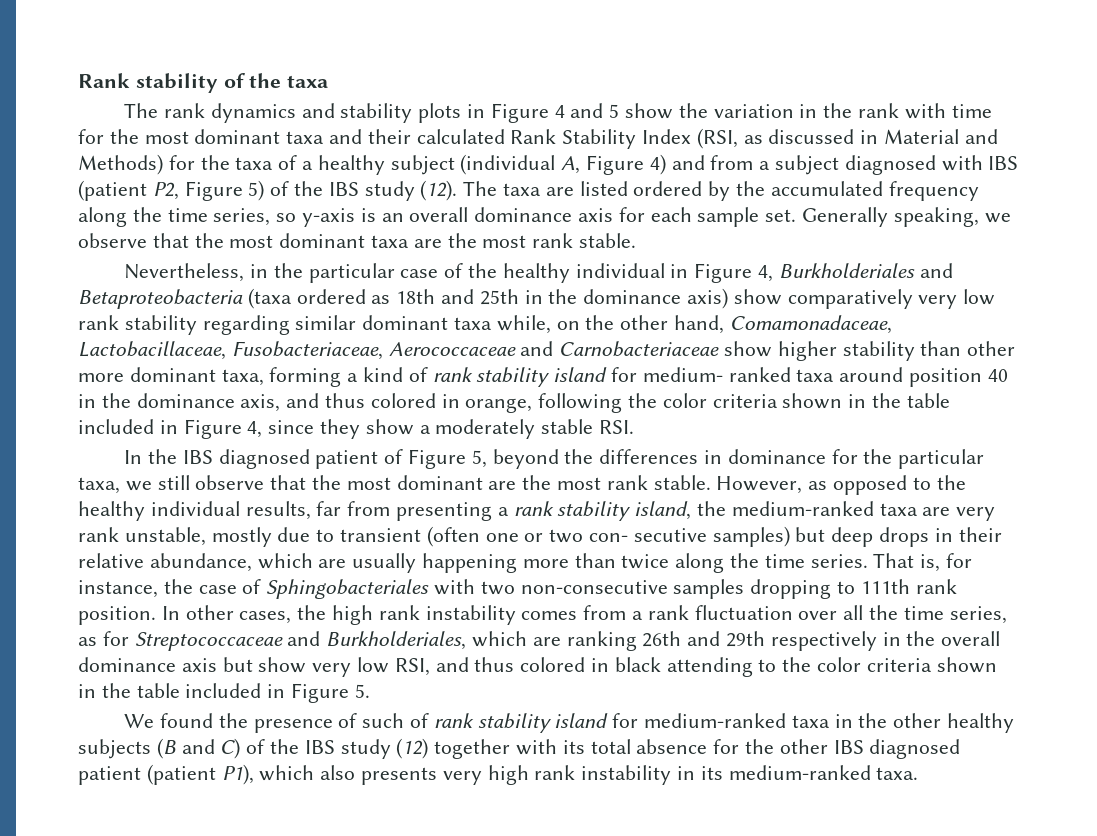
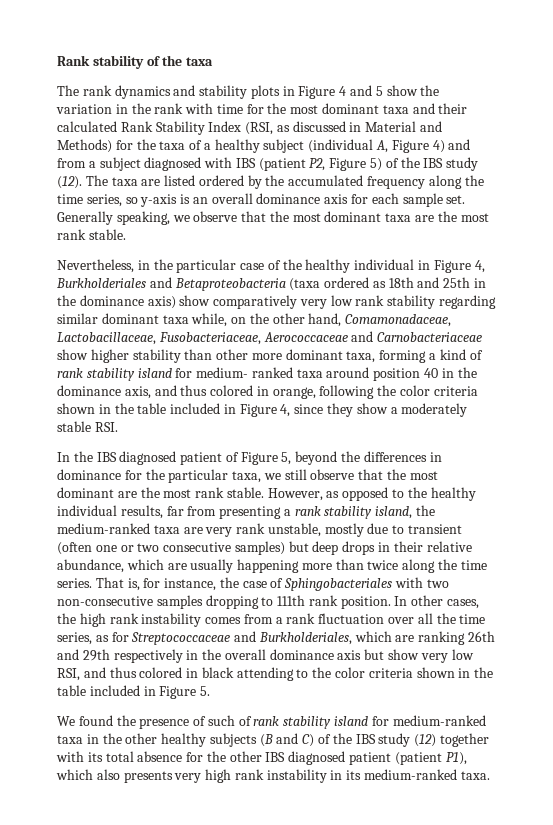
[589,528,707,542] con- secutive -> [163,542,232,552] consecutive

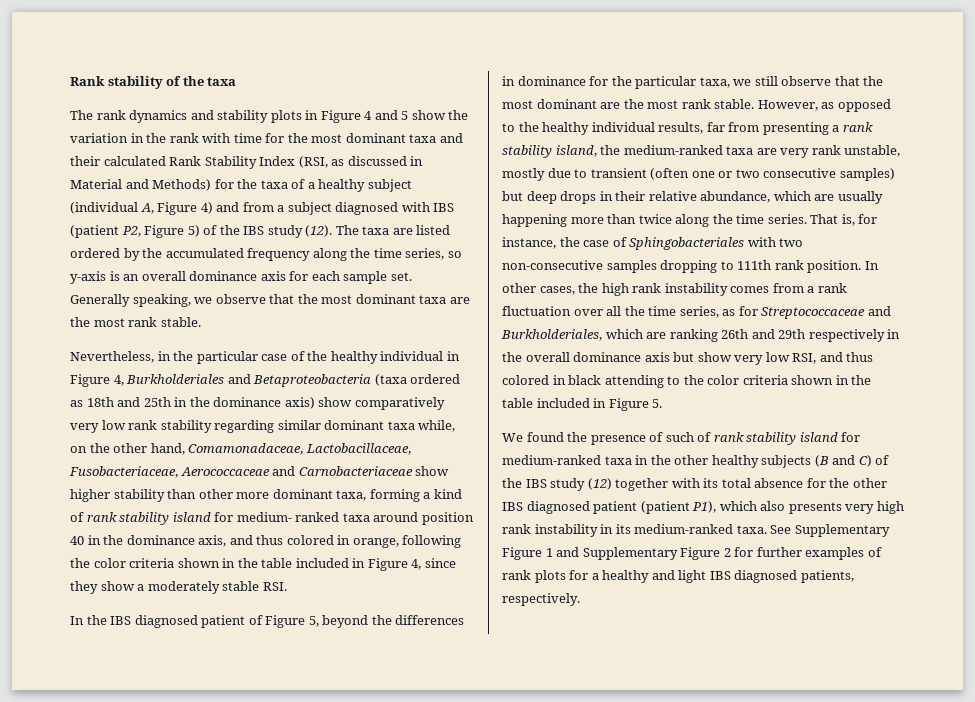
(490, 775) none -> [770,524,890,537] [502,547,882,560] [502,570,854,583] [502,593,580,606] See Supplementary Figure 1 and Supplementary Figure 2 for further examples of rank plots for a healthy and light IBS diagnosed patients, respectively.

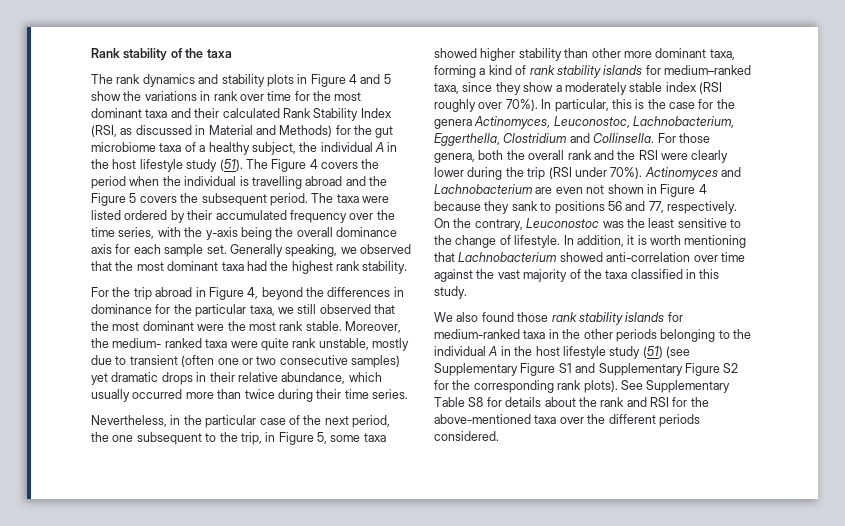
[70,133,231,143] variation in the rank with -> [144,91,264,101] variations in rank over
(258, 184) none -> [375,126,394,138] [91,142,156,152] gut microbiome
[367,179,412,192] [70,202,455,215] [70,225,333,238] subject (individual A, Figure 4) and from a subject diagnosed with IBS (patient P2, Figure 5) of the IBS study (12). -> [251,142,398,155] [91,159,380,172] [91,176,387,189] [91,193,308,206] subject, the individual A in the host lifestyle study (51). The Figure 4 covers the period when the individual is travelling abroad and the Figure 5 covers the subsequent period.
[392,228,413,235] are -> [362,196,389,203] were
[142,248,163,258] the -> [187,210,213,220] their
[312,248,462,261] [70,271,140,284] along the time series, so y-axis is an -> [349,210,395,220] [91,227,294,240] over the time series, with the y-axis being the
[215,294,266,304] observe -> [360,244,411,254] observed
[449,297,470,304] [70,317,201,327] are the most rank stable. -> [246,261,408,274] [91,287,404,300] [91,304,395,317] [91,321,401,333] [91,338,409,351] [91,355,400,368] [91,372,382,385] [91,389,408,402] had the highest rank stability. // For the trip abroad in Figure 4, beyond the differences in dominance for the particular taxa, we still observed that the most dominant were the most rank stable. Moreover, the medium- ranked taxa were quite rank unstable, mostly due to transient (often one or two consecutive samples) yet dramatic drops in their relative abundance, which usually occurred more than twice during their time series.
[330,351,460,364] [70,374,461,387] [70,397,445,410] [70,420,456,433] [70,443,411,455] [69,466,450,478] healthy individual in Figure 4, Burkholderiales and Betaproteobacteria (taxa ordered as 18th and 25th in the dominance axis) show comparatively very low rank stability regarding similar dominant taxa while, on the other hand, Comamonadaceae, Lactobacillaceae, Fusobacteriaceae, Aerococcaceae and Carnobacteriaceae show -> [324,415,390,428] [91,432,386,445] [434,48,477,58] next period, the one subsequent to the trip, in Figure 5, some taxa showed
[172,512,474,525] [70,535,462,548] [70,558,422,571] island for medium- ranked taxa around position 40 in the dominance axis, and thus colored in orange, following the color criteria shown in the table included in Figure 4, -> [603,65,751,75] [434,83,459,94] islands for medium–ranked taxa,
[262,582,287,591] [70,615,465,628] [502,76,884,89] [502,99,891,112] [502,122,873,135] [502,145,901,158] [502,168,895,181] [502,191,883,204] [502,214,878,227] [502,237,804,250] [502,260,879,273] [502,283,847,296] [502,306,891,319] [501,329,901,342] [502,352,874,365] [502,375,872,388] [502,398,663,411] [502,432,838,445] RSI. // In the IBS diagnosed patient of Figure 5, beyond the differences in dominance for the particular taxa, we still observe that the most dominant are the most rank stable. However, as opposed to the healthy individual results, far from presenting a rank stability island, the medium-ranked taxa are very rank unstable, mostly due to transient (often one or two consecutive samples) but deep drops in their relative abundance, which are usually happening more than twice along the time series. That is, for instance, the case of Sphingobacteriales with two non-consecutive samples dropping to 111th rank position. In other cases, the high rank instability comes from a rank fluctuation over all the time series, as for Streptococcaceae and Burkholderiales, which are ranking 26th and 29th respectively in the overall dominance axis but show very low RSI, and thus colored in black attending to the color criteria shown in the table included in Figure 5. // We found the presence of such of rank stability island -> [665,82,722,94] [434,99,735,112] [434,116,735,129] [434,133,710,146] [434,150,729,163] [434,167,741,180] [434,184,707,197] [434,201,737,214] [434,218,741,231] [434,235,747,248] [434,252,745,262] [434,269,720,282] [434,286,467,299] [434,312,665,325] index (RSI roughly over 70%). In particular, this is the case for the genera Actinomyces, Leuconostoc, Lachnobacterium, Eggerthella, Clostridium and Collinsella. For those genera, both the overall rank and the RSI were clearly lower during the trip (RSI under 70%). Actinomyces and Lachnobacterium are even not shown in Figure 4 because they sank to positions 56 and 77, respectively. On the contrary, Leuconostoc was the least sensitive to the change of lifestyle. In addition, it is worth mentioning that Lachnobacterium showed anti-correlation over time against the vast majority of the taxa classified in this study. // We also found those rank stability islands
[711,455,890,468] [502,478,887,491] [502,501,904,514] [502,524,890,537] [502,547,553,560] healthy subjects (B and C) of the IBS study (12) together with its total absence for the other IBS diagnosed patient (patient P1), which also presents very high rank instability in its medium-ranked taxa. See Supplementary Figure 1 -> [615,329,751,342] [434,346,690,359] [434,363,572,376] periods belonging to the individual A in the host lifestyle study (51) (see Supplementary Figure S1
[723,547,882,560] [502,570,854,583] [502,593,580,606] 2 for further examples of rank plots for a healthy and light IBS diagnosed patients, respectively. -> [723,363,739,373] [434,380,731,393] [434,397,709,407] [434,414,700,427] [434,431,499,441] S2 for the corresponding rank plots). See Supplementary Table S8 for details about the rank and RSI for the above-mentioned taxa over the different periods considered.

